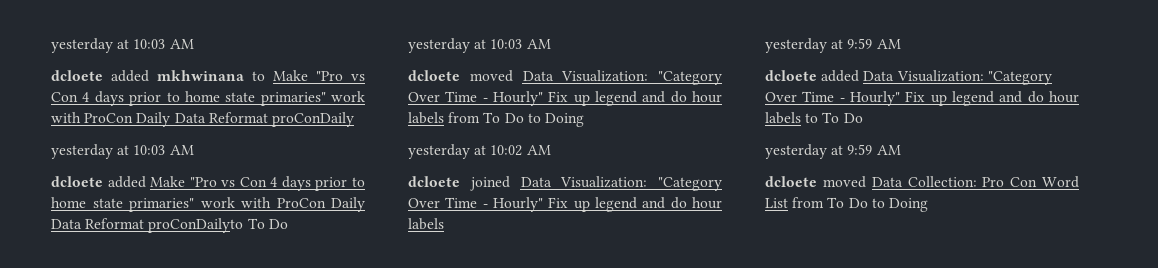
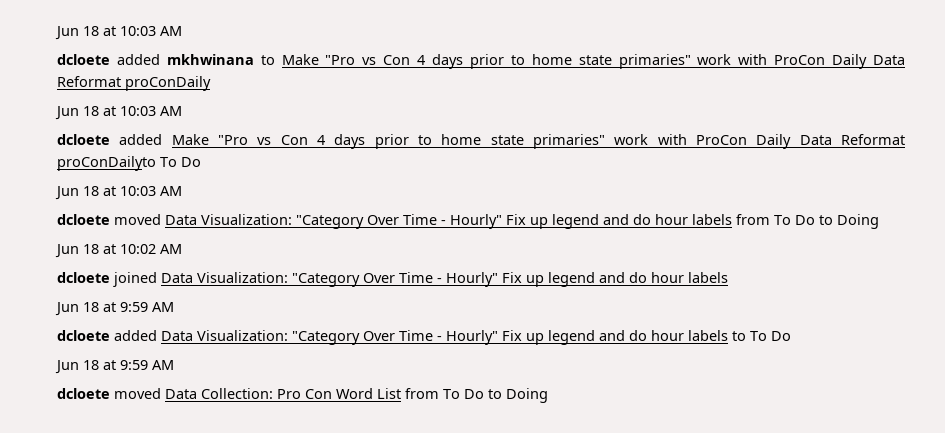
[51,38,113,53] yesterday -> [55,26,99,40] Jun 18
[51,144,113,159] yesterday -> [55,106,99,120] Jun 18
[408,38,470,53] yesterday -> [55,186,99,200] Jun 18
[408,144,470,159] yesterday -> [55,244,99,258] Jun 18
[765,38,827,53] yesterday -> [55,302,99,316] Jun 18
[765,144,827,159] yesterday -> [55,360,99,374] Jun 18

